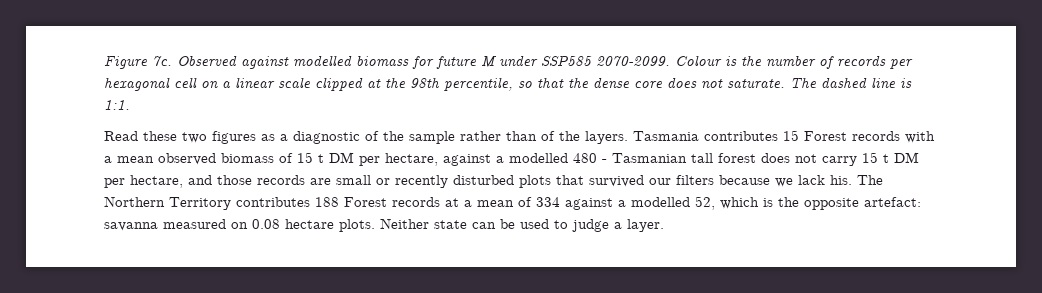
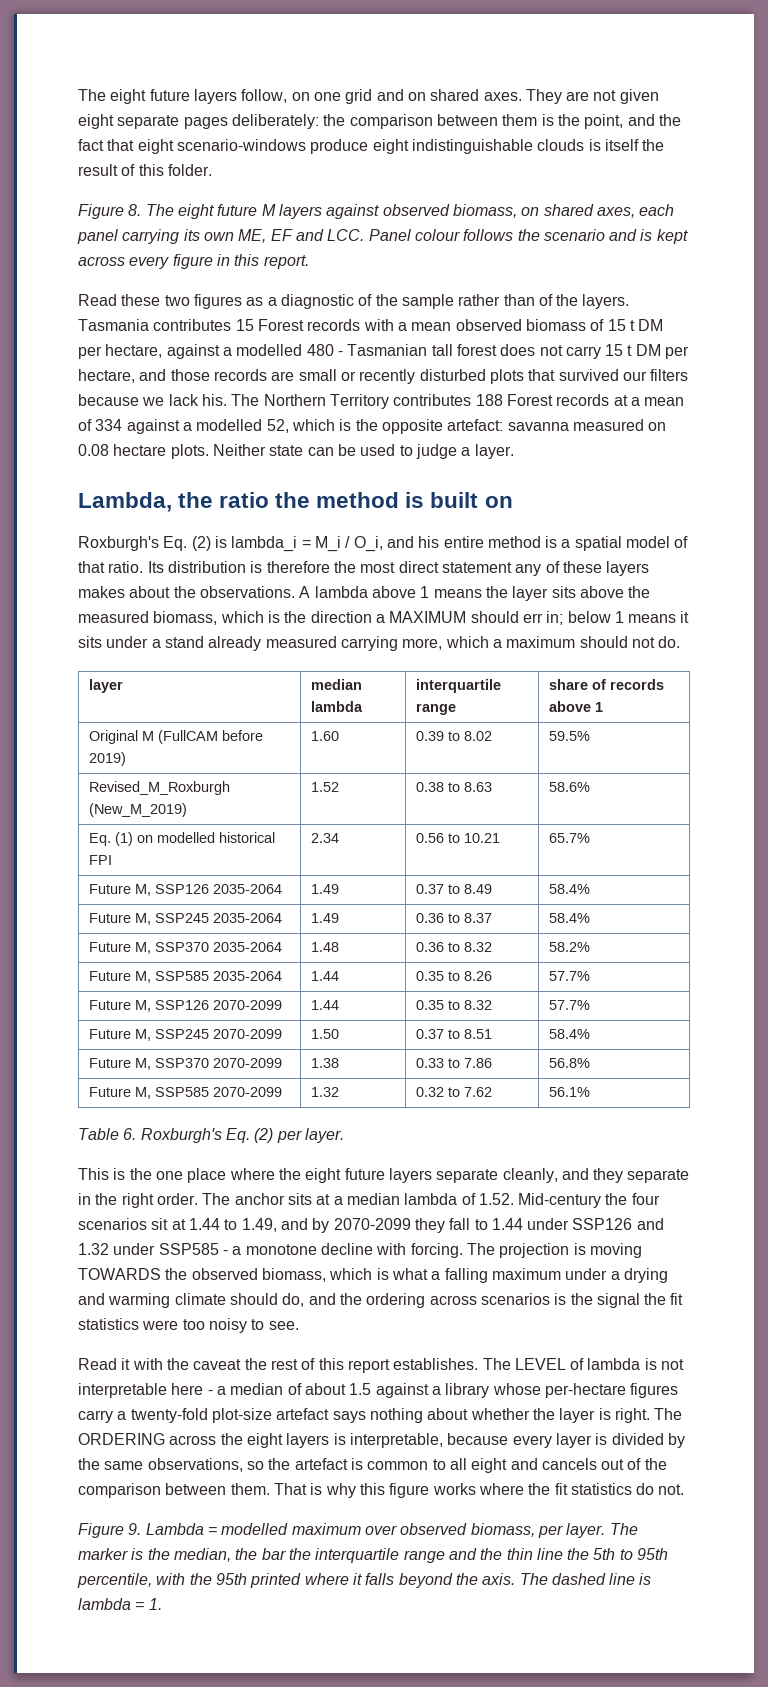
[104,55,913,69] [104,77,912,91] [104,100,130,110] Figure 7c. Observed against modelled biomass for future M under SSP585 2070-2099. Colour is the number of records per hexagonal cell on a linear scale clipped at the 98th percentile, so that the dense core does not saturate. The dashed line is 1:1. -> [78,89,659,104] [78,114,681,129] [78,139,665,154] [78,164,212,176] [78,204,675,219] [77,229,688,244] [78,254,309,269] The eight future layers follow, on one grid and on shared axes. They are not given eight separate pages deliberately: the comparison between them is the point, and the fact that eight scenario-windows produce eight indistinguishable clouds is itself the result of this folder. // Figure 8. The eight future M layers against observed biomass, on shared axes, each panel carrying its own ME, EF and LCC. Panel colour follows the scenario and is kept across every figure in this report.
(664, 225) none -> [78,492,513,512] [78,536,689,552] [78,561,650,576] [78,586,651,601] [78,611,690,625] [78,636,681,651] [88,679,123,693] [310,679,362,690] [310,701,363,712] [415,679,501,693] [415,703,456,715] [548,679,664,690] [548,701,603,712] [88,730,263,744] [88,752,126,766] [310,731,339,741] [415,731,492,741] [548,731,590,741] [88,781,230,795] [88,803,187,817] [310,782,339,792] [415,782,492,792] [548,782,590,792] [88,832,275,846] [88,855,112,865] [310,833,339,843] [415,833,500,843] [548,833,590,843] [88,884,282,896] [310,884,339,894] [415,884,492,894] [548,884,590,894] [88,913,282,925] [310,913,339,923] [415,913,492,923] [548,913,590,923] [88,942,282,954] [310,942,339,952] [415,942,492,952] [548,942,590,952] [88,971,282,983] [310,971,339,981] [415,971,492,981] [548,971,590,981] [88,1000,282,1012] [310,1000,339,1010] [415,1000,492,1010] [548,1000,590,1010] [88,1029,282,1041] [310,1029,339,1039] [415,1029,492,1039] [548,1029,590,1039] [88,1058,282,1070] [310,1058,339,1068] [415,1058,492,1068] [548,1058,590,1068] [88,1087,282,1099] [310,1087,339,1097] [415,1087,492,1097] [548,1087,590,1097] [78,1128,344,1143] [78,1168,690,1183] [78,1193,660,1208] [78,1218,664,1233] [78,1243,642,1258] [78,1268,668,1283] [78,1293,684,1308] [78,1318,299,1333] [78,1358,685,1373] [78,1383,679,1398] [78,1408,683,1423] [78,1433,685,1448] [78,1458,667,1473] [78,1483,685,1498] [78,1523,638,1538] [78,1548,669,1563] [77,1573,652,1588] [78,1598,162,1610] // Lambda, the ratio the method is built on // Roxburgh's Eq. (2) is lambda_i = M_i / O_i, and his entire method is a spatial model of that ratio. Its distribution is therefore the most direct statement any of these layers makes about the observations. A lambda above 1 means the layer sits above the measured biomass, which is the direction a MAXIMUM should err in; below 1 means it sits under a stand already measured carrying more, which a maximum should not do. // layer | median lambda | interquartile range | share of records above 1 // Original M (FullCAM before 2019) | 1.60 | 0.39 to 8.02 | 59.5% // Revised_M_Roxburgh (New_M_2019) | 1.52 | 0.38 to 8.63 | 58.6% // Eq. (1) on modelled historical FPI | 2.34 | 0.56 to 10.21 | 65.7% // Future M, SSP126 2035-2064 | 1.49 | 0.37 to 8.49 | 58.4% // Future M, SSP245 2035-2064 | 1.49 | 0.36 to 8.37 | 58.4% // Future M, SSP370 2035-2064 | 1.48 | 0.36 to 8.32 | 58.2% // Future M, SSP585 2035-2064 | 1.44 | 0.35 to 8.26 | 57.7% // Future M, SSP126 2070-2099 | 1.44 | 0.35 to 8.32 | 57.7% // Future M, SSP245 2070-2099 | 1.50 | 0.37 to 8.51 | 58.4% // Future M, SSP370 2070-2099 | 1.38 | 0.33 to 7.86 | 56.8% // Future M, SSP585 2070-2099 | 1.32 | 0.32 to 7.62 | 56.1% // Table 6. Roxburgh's Eq. (2) per layer. // This is the one place where the eight future layers separate cleanly, and they separate in the right order. The anchor sits at a median lambda of 1.52. Mid-century the four scenarios sit at 1.44 to 1.49, and by 2070-2099 they fall to 1.44 under SSP126 and 1.32 under SSP585 - a monotone decline with forcing. The projection is moving TOWARDS the observed biomass, which is what a falling maximum under a drying and warming climate should do, and the ordering across scenarios is the signal the fit statistics were too noisy to see. // Read it with the caveat the rest of this report establishes. The LEVEL of lambda is not interpretable here - a median of about 1.5 against a library whose per-hectare figures carry a twenty-fold plot-size artefact says nothing about whether the layer is right. The ORDERING across the eight layers is interpretable, because every layer is divided by the same observations, so the artefact is common to all eight and cancels out of the comparison between them. That is why this figure works where the fit statistics do not. // Figure 9. Lambda = modelled maximum over observed biomass, per layer. The marker is the median, the bar the interquartile range and the thin line the 5th to 95th percentile, with the 95th printed where it falls beyond the axis. The dashed line is lambda = 1.

